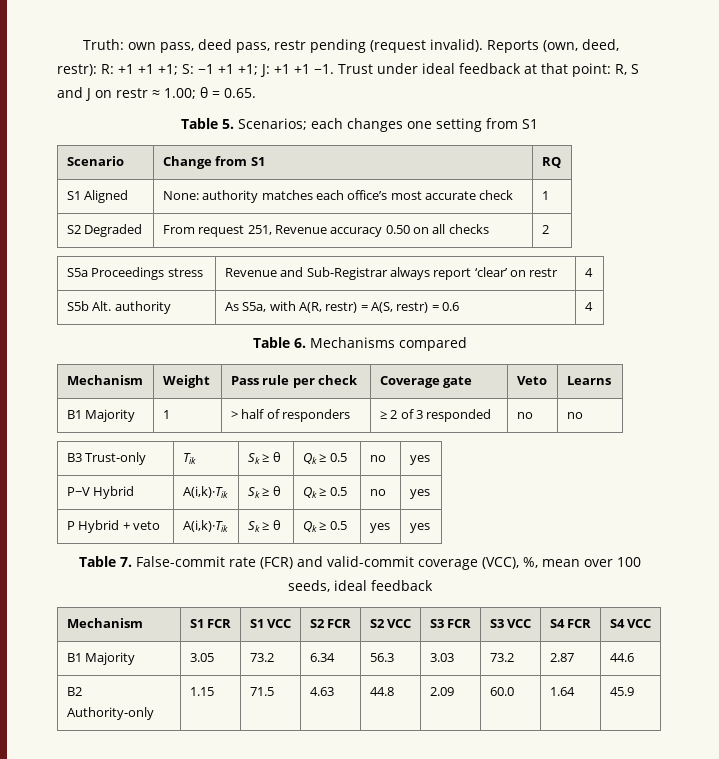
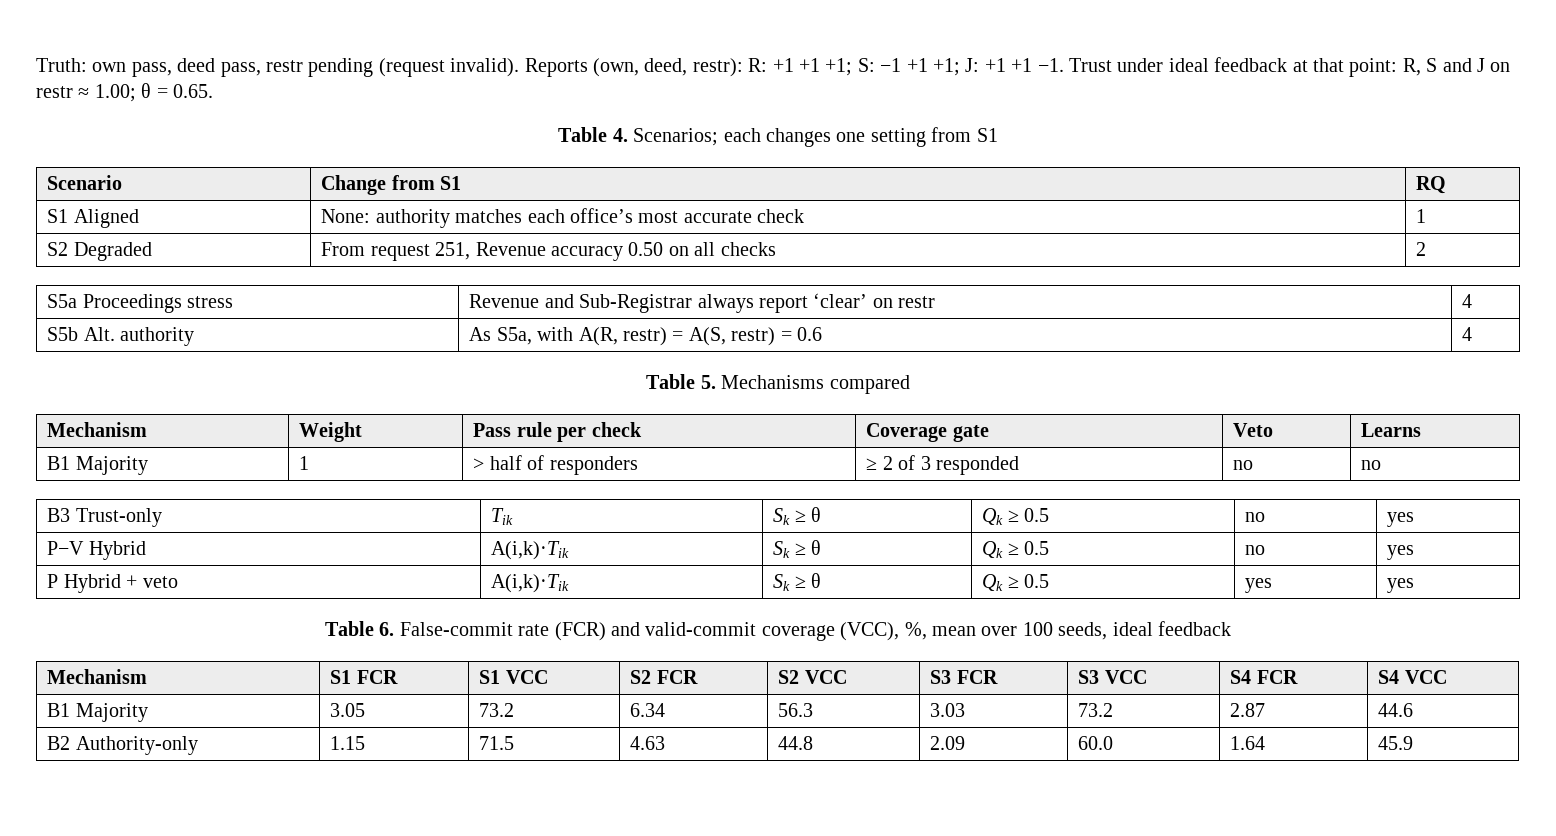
[221,119,234,129] 5. -> [612,128,628,142] 4.
[293,338,306,348] 6. -> [700,375,716,389] 5.
[119,557,132,567] 7. -> [379,622,395,636] 6.

